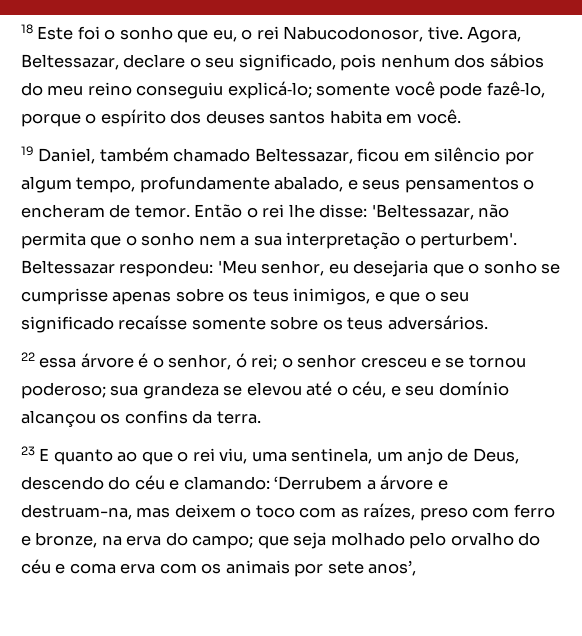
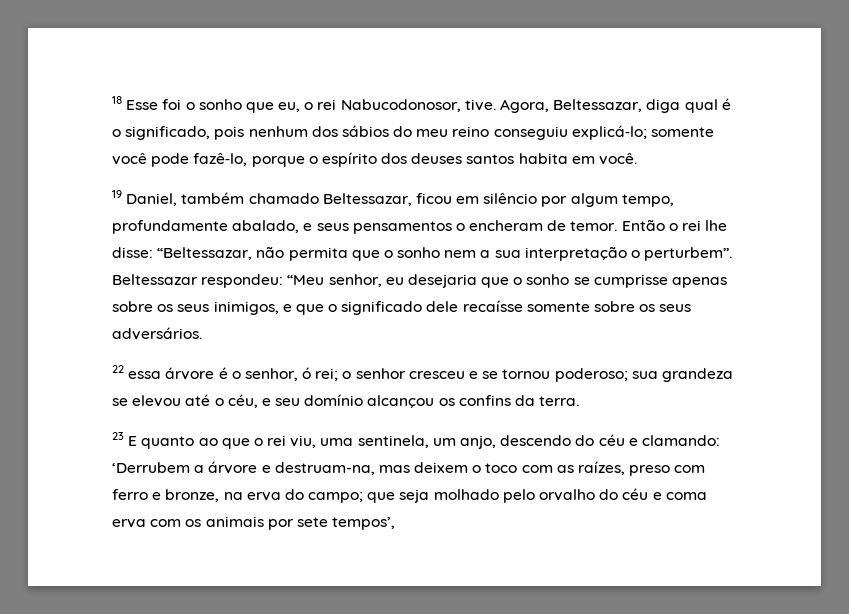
[37,26,74,40] Este -> [126,100,159,110] Esse
[123,54,235,68] declare o seu -> [646,98,731,113] [112,129,121,137] diga qual é o
[371,204,474,220] 'Beltessazar, -> [157,247,253,260] “Beltessazar,
[420,232,518,249] perturbem'. -> [644,247,733,261] perturbem”.
[217,260,257,274] 'Meu -> [287,275,325,285] “Meu
[252,289,289,302] teus -> [177,304,210,312] seus
[440,291,470,302] [21,316,114,333] seu significado -> [341,301,459,315] significado dele
[347,317,384,330] teus -> [659,304,692,312] seus
[407,448,519,465] anjo de Deus, -> [460,435,497,449] anjo,
[368,560,417,576] anos’, -> [332,517,396,530] tempos’,

